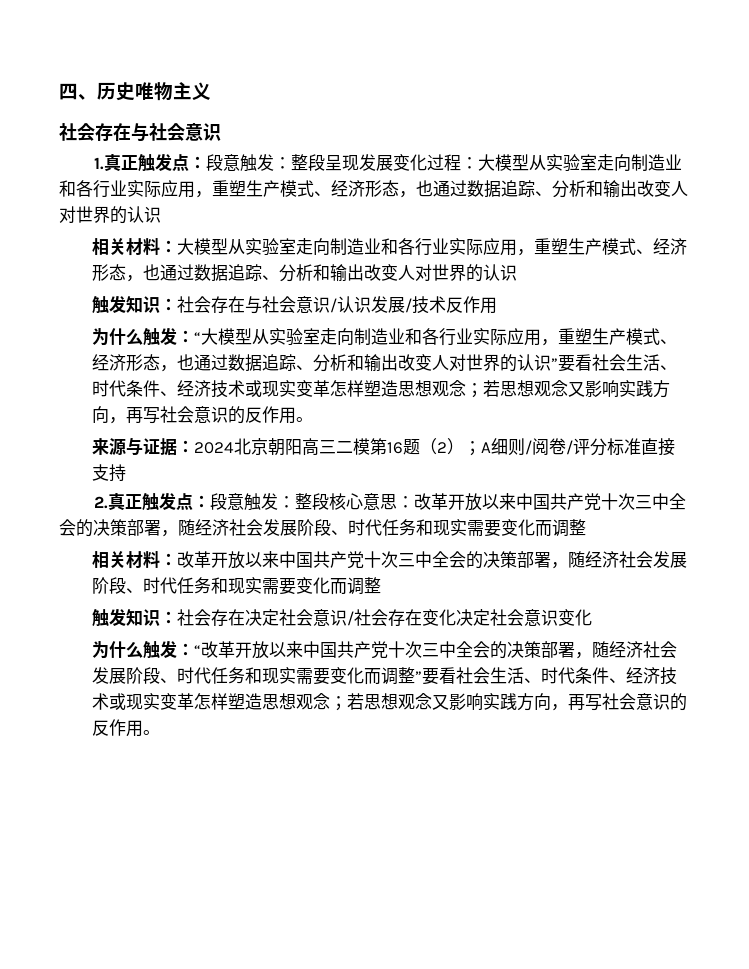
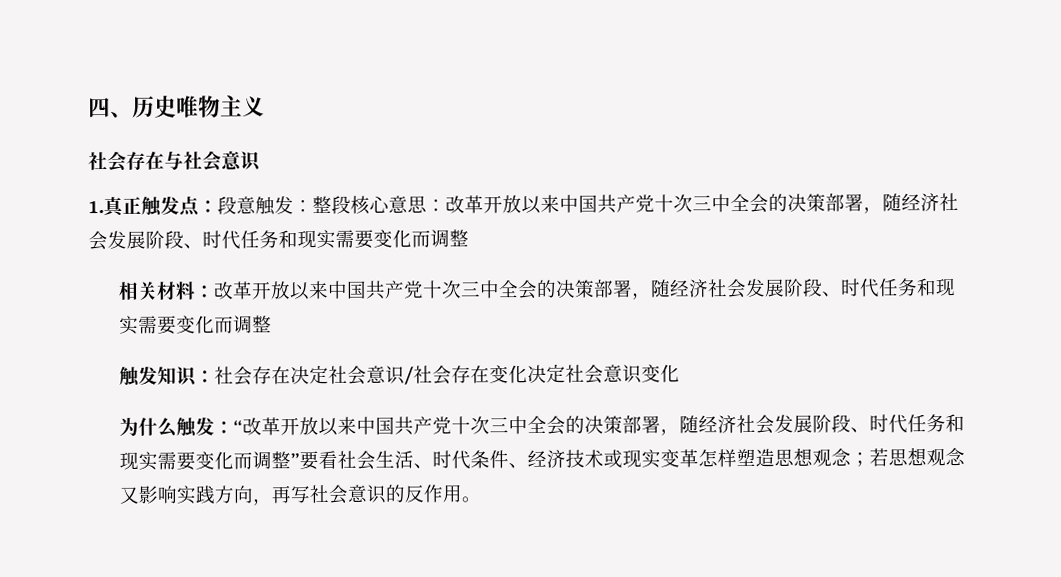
[324,154,682,172] [59,180,688,198] [59,206,161,224] [91,238,687,256] [91,264,517,282] [91,295,497,314] [91,327,677,346] [91,354,677,372] [91,380,670,398] [91,406,313,424] [91,437,675,456] [91,464,126,482] [93,492,329,511] 呈现发展变化过程：大模型从实验室走向制造业和各行业实际应用，重塑生产模式、经济形态，也通过数据追踪、分析和输出改变人对世界的认识 // 相关材料：大模型从实验室走向制造业和各行业实际应用，重塑生产模式、经济形态，也通过数据追踪、分析和输出改变人对世界的认识 // 触发知识：社会存在与社会意识/认识发展/技术反作用 // 为什么触发：“大模型从实验室走向制造业和各行业实际应用，重塑生产模式、经济形态，也通过数据追踪、分析和输出改变人对世界的认识”要看社会生活、时代条件、经济技术或现实变革怎样塑造思想观念；若思想观念又影响实践方向，再写社会意识的反作用。 // 来源与证据：2024北京朝阳高三二模第16题（2）；A细则/阅卷/评分标准直接支持 // 2.真正触发点：段意触发：整段 -> (351, 204) none

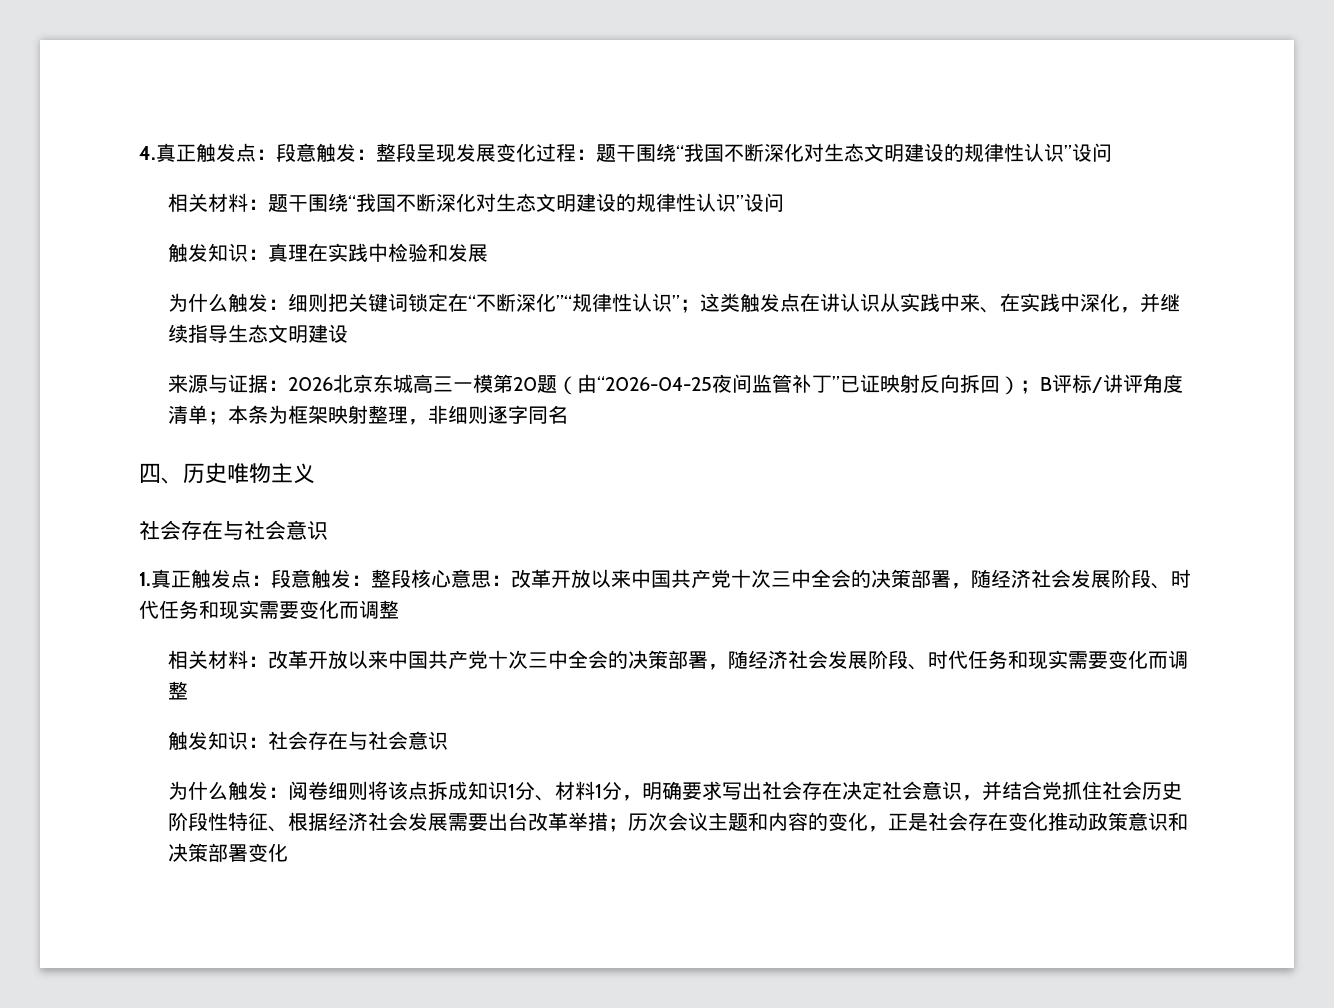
(88, 107) none -> [139,143,1112,163] [167,193,784,212] [167,243,488,262] [167,293,1180,313] [167,324,348,343] [167,374,1183,395] [167,405,568,425] 4.真正触发点：段意触发：整段呈现发展变化过程：题干围绕“我国不断深化对生态文明建设的规律性认识”设问 // 相关材料：题干围绕“我国不断深化对生态文明建设的规律性认识”设问 // 触发知识：真理在实践中检验和发展 // 为什么触发：细则把关键词锁定在“不断深化”“规律性认识”；这类触发点在讲认识从实践中来、在实践中深化，并继续指导生态文明建设 // 来源与证据：2026北京东城高三一模第20题（由“2026-04-25夜间监管补丁”已证映射反向拆回）；B评标/讲评角度清单；本条为框架映射整理，非细则逐字同名 //
[289,363,680,385] [118,413,965,438] [118,447,965,471] [118,484,482,506] 决定社会意识/社会存在变化决定社会意识变化 // 为什么触发：“改革开放以来中国共产党十次三中全会的决策部署，随经济社会发展阶段、时代任务和现实需要变化而调整”要看社会生活、时代条件、经济技术或现实变革怎样塑造思想观念；若思想观念又影响实践方向，再写社会意识的反作用。 -> [347,731,448,750] [167,781,1182,801] [167,812,1188,832] [167,843,288,862] 与社会意识 // 为什么触发：阅卷细则将该点拆成知识1分、材料1分，明确要求写出社会存在决定社会意识，并结合党抓住社会历史阶段性特征、根据经济社会发展需要出台改革举措；历次会议主题和内容的变化，正是社会存在变化推动政策意识和决策部署变化

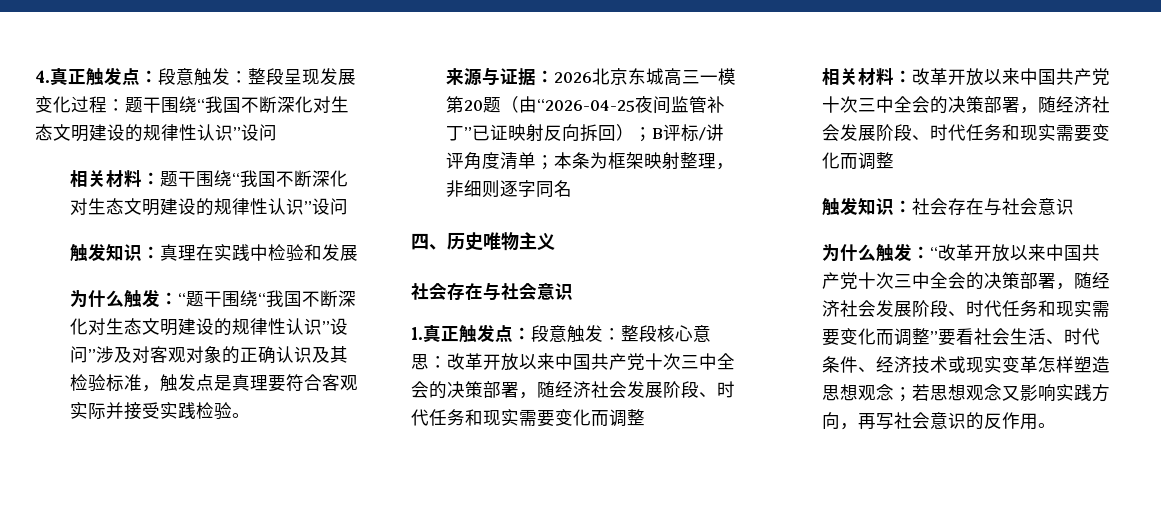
[287,293,1180,313] [167,324,348,343] 细则把关键词锁定在“不断深化”“规律性认识”；这类触发点在讲认识从实践中来、在实践中深化，并继续指导生态文明建设 -> [177,290,356,307] [69,318,348,336] [69,346,348,364] [69,374,358,392] [69,402,250,420] “题干围绕“我国不断深化对生态文明建设的规律性认识”设问”涉及对客观对象的正确认识及其检验标准，触发点是真理要符合客观实际并接受实践检验。
[287,781,1182,801] [167,812,1188,832] [167,843,288,862] 阅卷细则将该点拆成知识1分、材料1分，明确要求写出社会存在决定社会意识，并结合党抓住社会历史阶段性特征、根据经济社会发展需要出台改革举措；历次会议主题和内容的变化，正是社会存在变化推动政策意识和决策部署变化 -> [929,244,1100,262] [821,272,1110,290] [821,300,1110,317] [821,328,1100,346] [821,356,1110,374] [821,384,1110,402] [821,412,1056,430] “改革开放以来中国共产党十次三中全会的决策部署，随经济社会发展阶段、时代任务和现实需要变化而调整”要看社会生活、时代条件、经济技术或现实变革怎样塑造思想观念；若思想观念又影响实践方向，再写社会意识的反作用。

